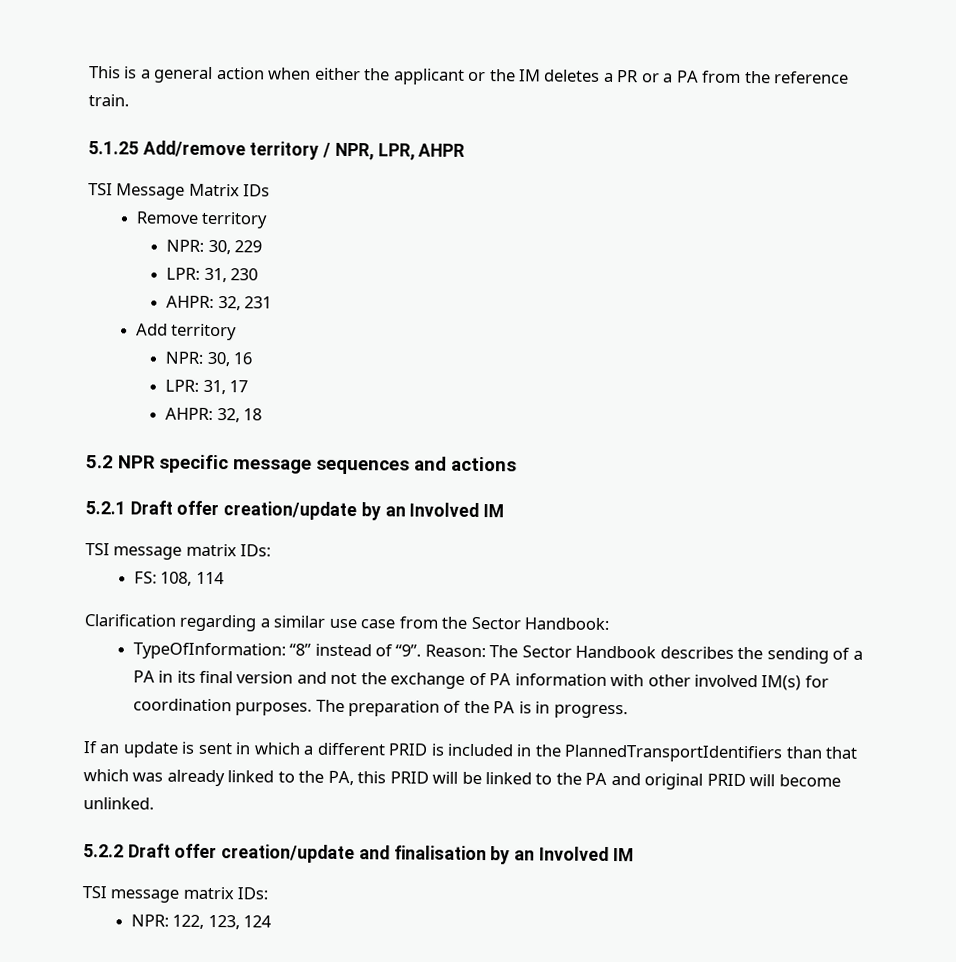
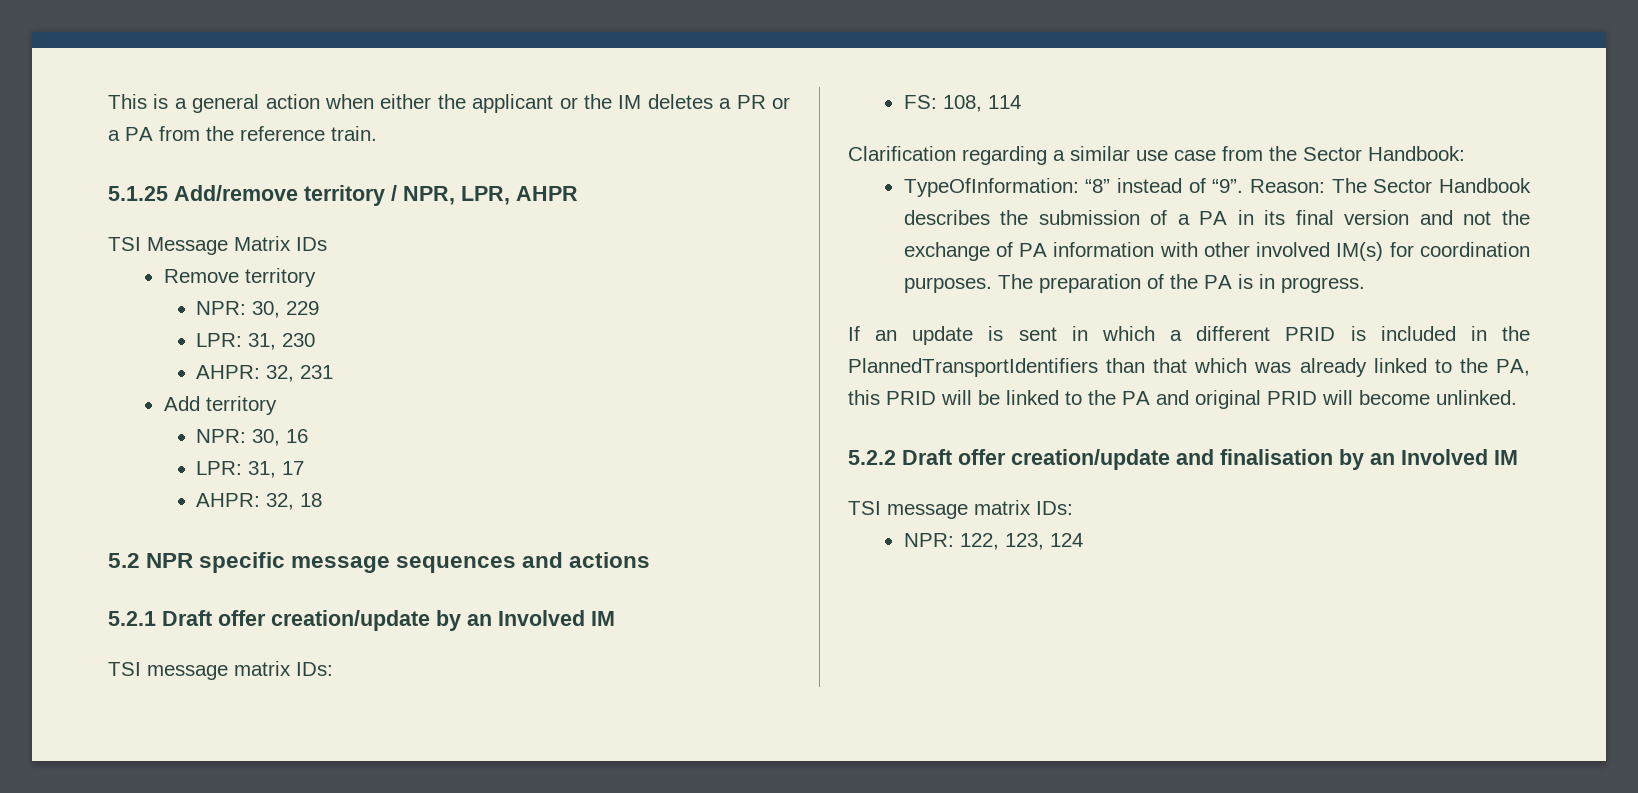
[766,647,829,664] sending -> [1038,210,1140,225] submission

